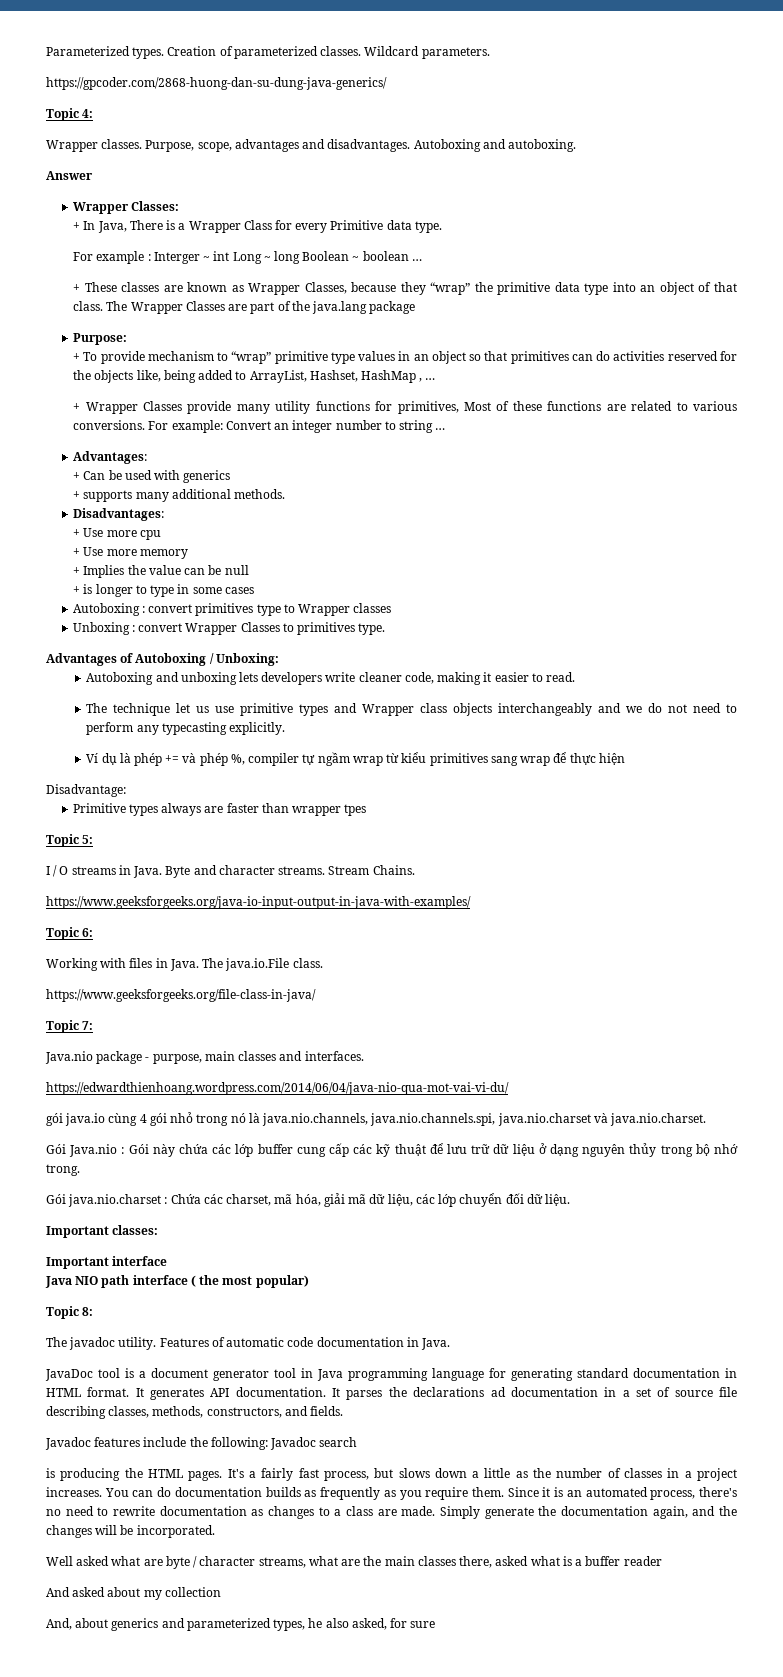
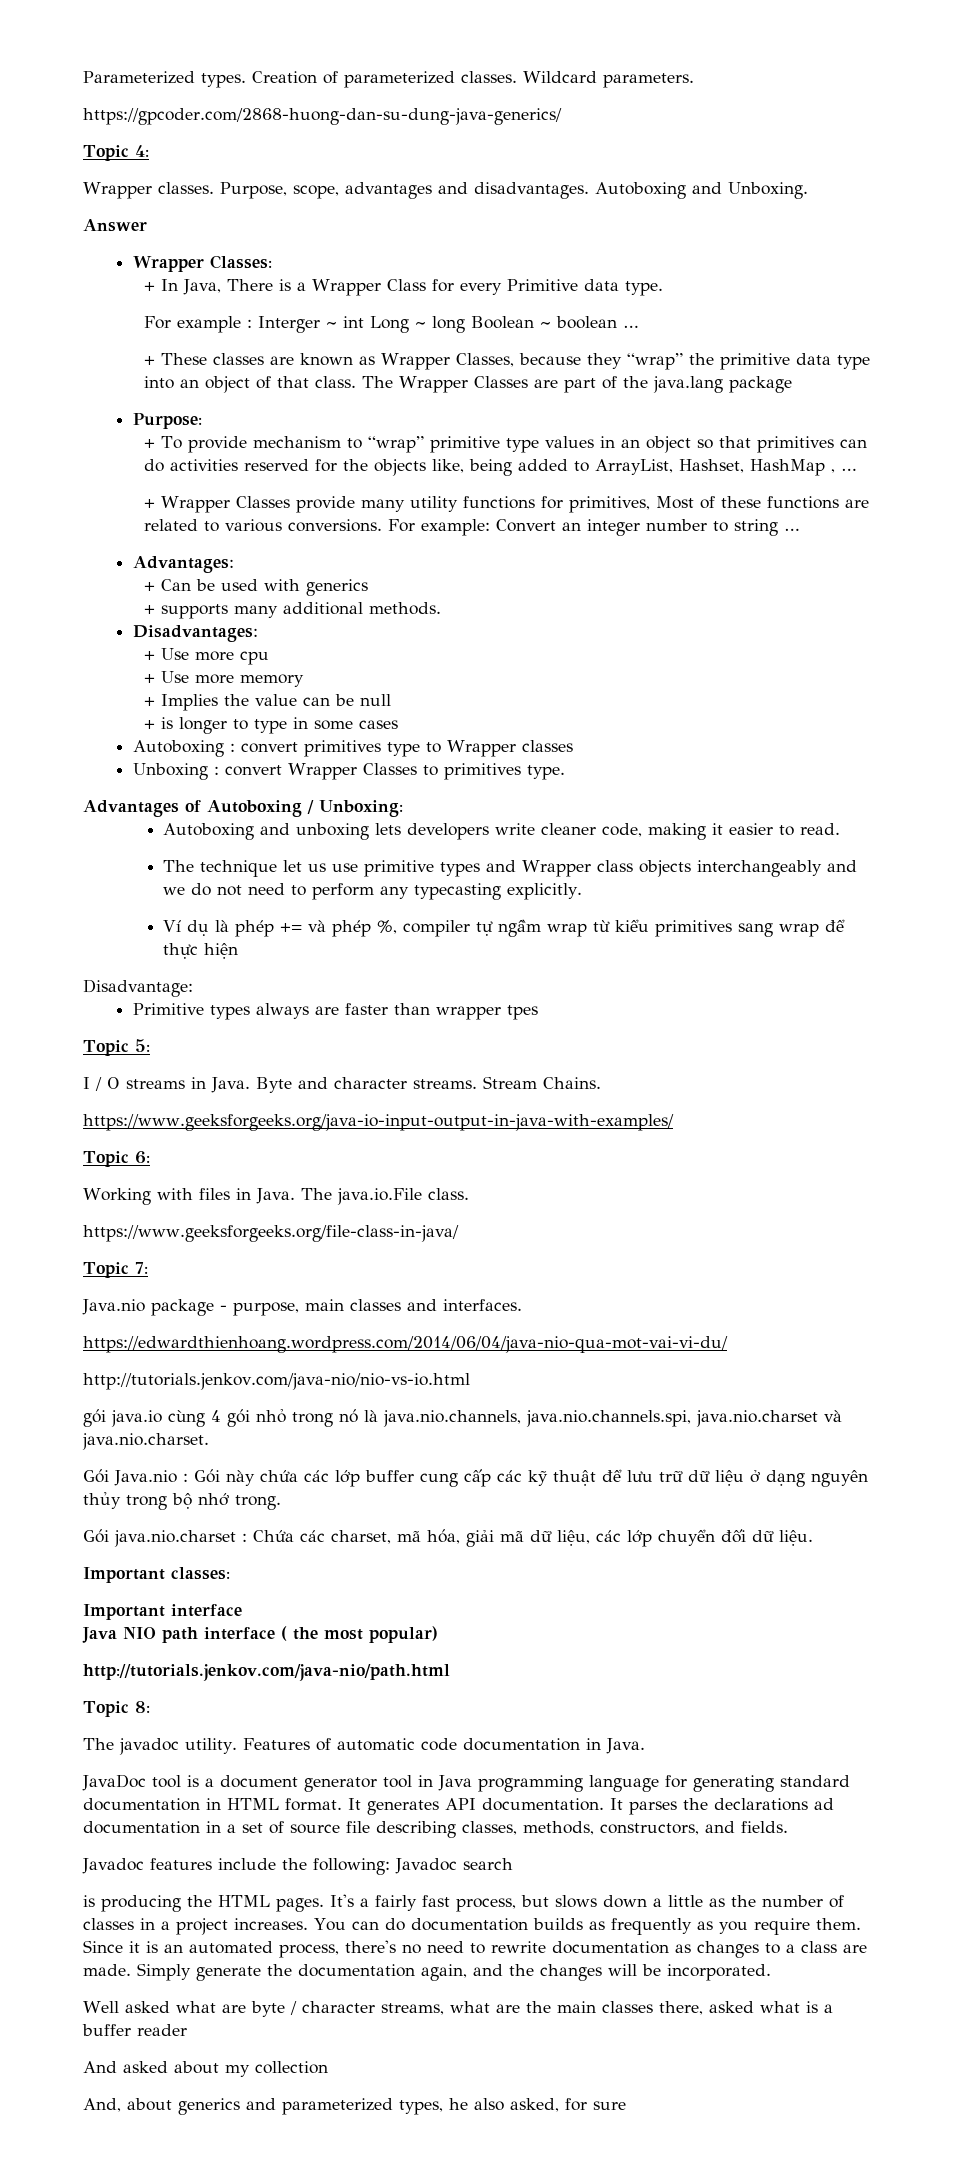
[508,139,577,152] autoboxing. -> [727,182,808,199] Unboxing.
(509, 1088) none -> [83,1373,470,1390] // http://tutorials.jenkov.com/java-nio/nio-vs-io.html
(309, 1281) none -> [83,1664,450,1681] // http://tutorials.jenkov.com/java-nio/path.html

